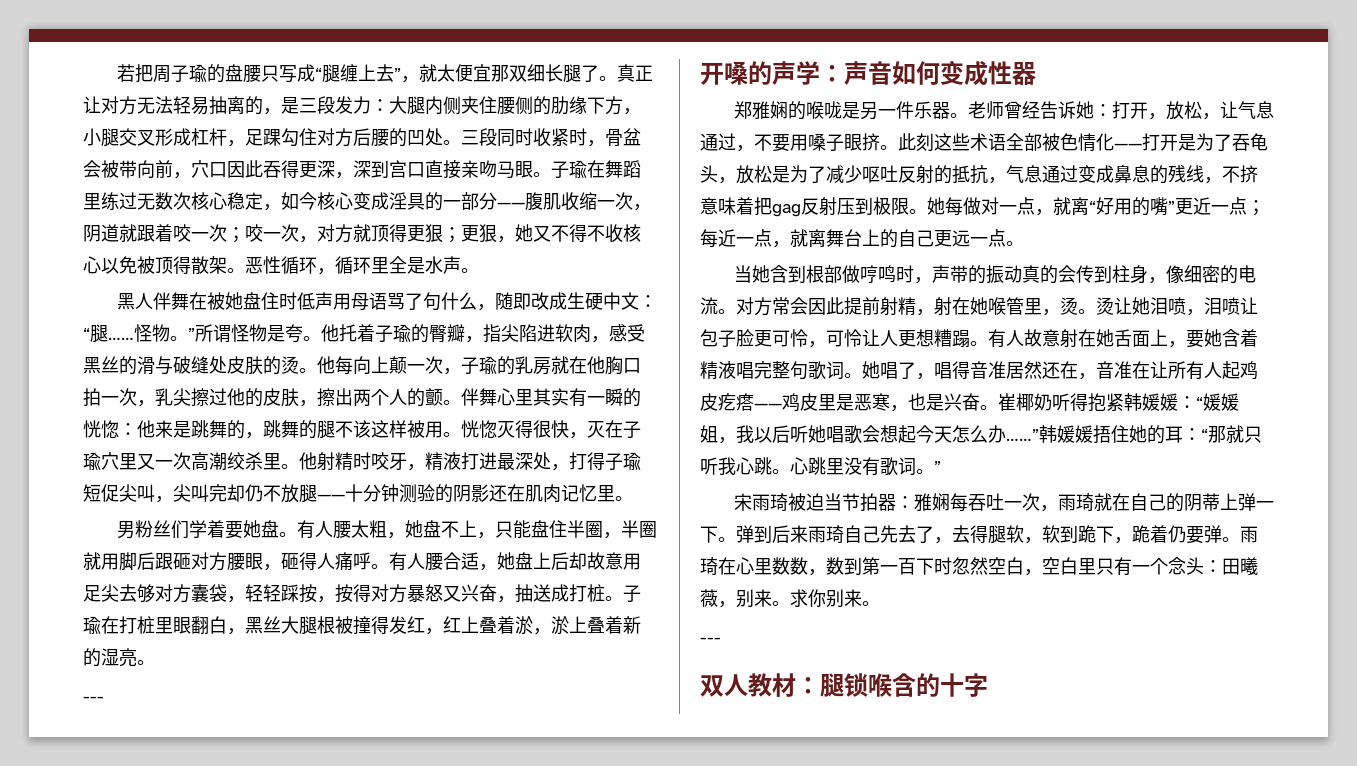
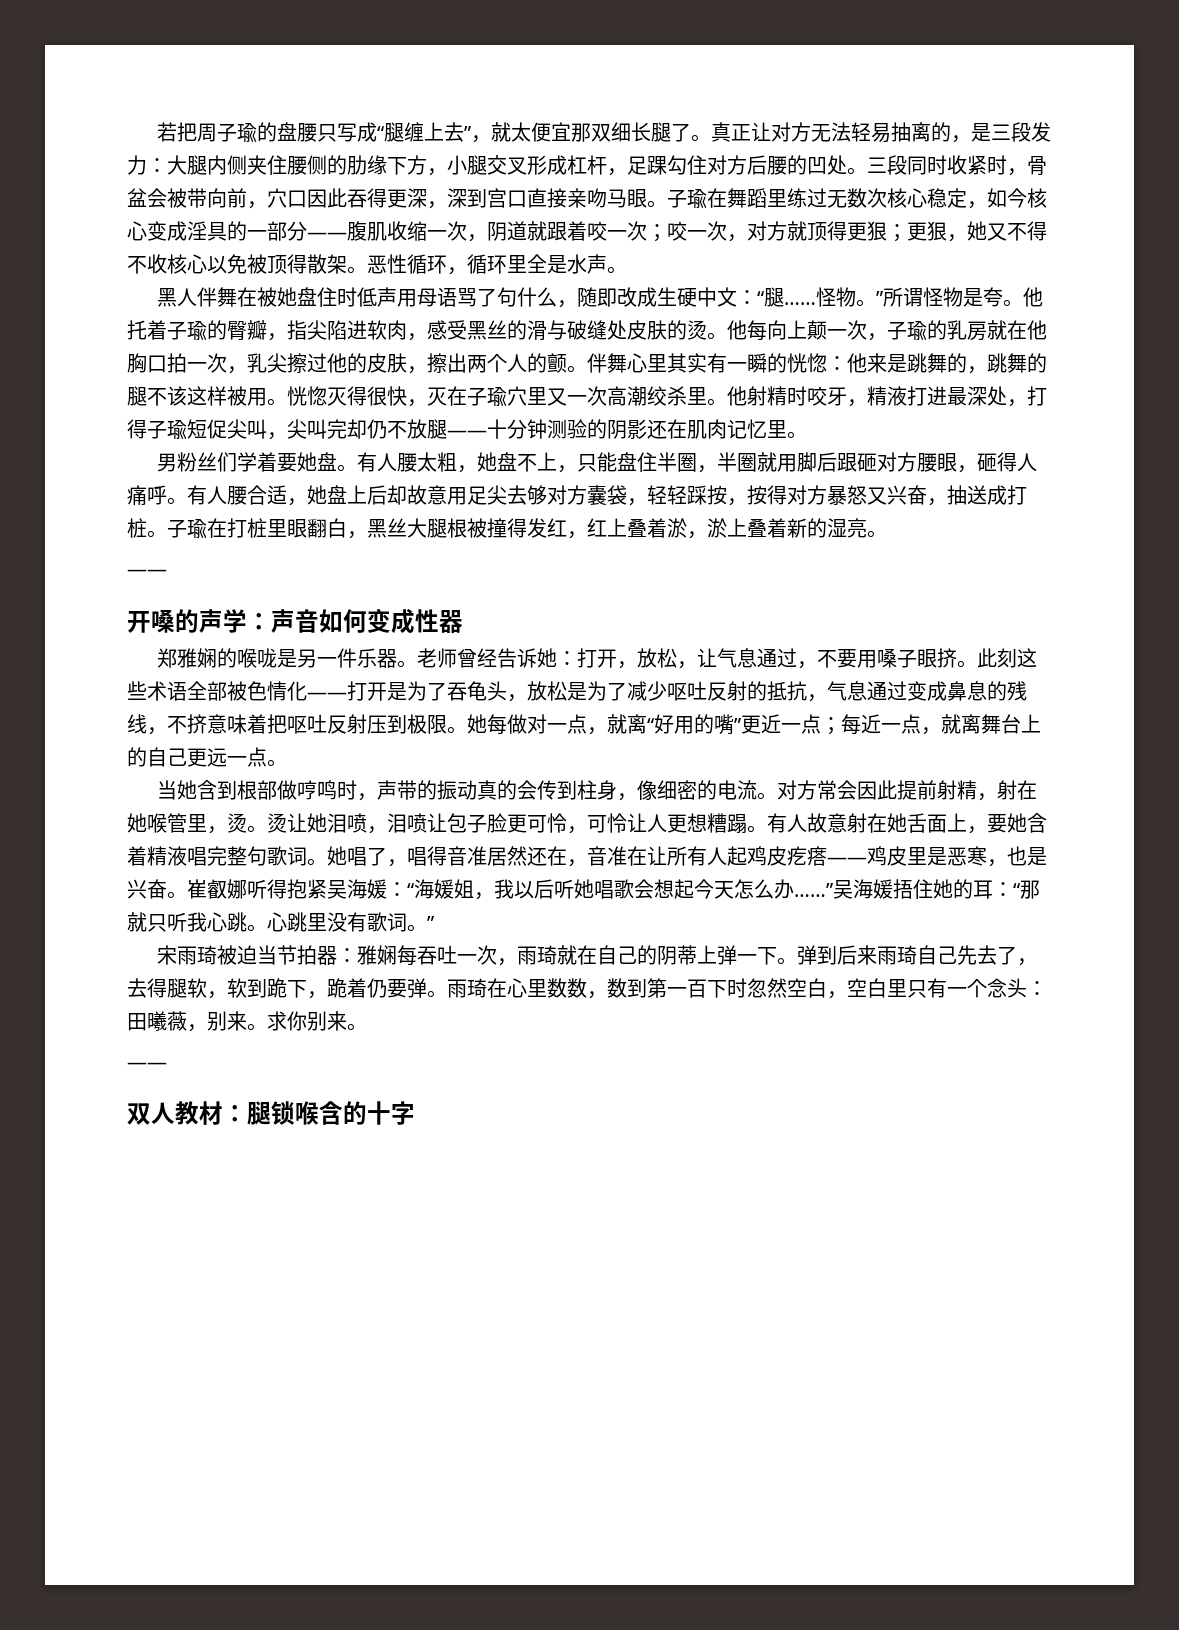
[83,696,104,702] --- -> [127,569,167,576] ——
[772,204,801,217] gag -> [287,714,327,734] 呕吐
[1016,393,1052,411] 椰奶 -> [207,879,247,899] 叡娜
[1124,393,1160,411] 韩媛 -> [327,879,367,899] 吴海
[1203,393,1221,411] 媛 -> [414,879,434,899] 海
[1039,425,1075,443] 韩媛 -> [833,879,873,899] 吴海
[700,637,721,643] --- -> [127,1062,167,1069] ——

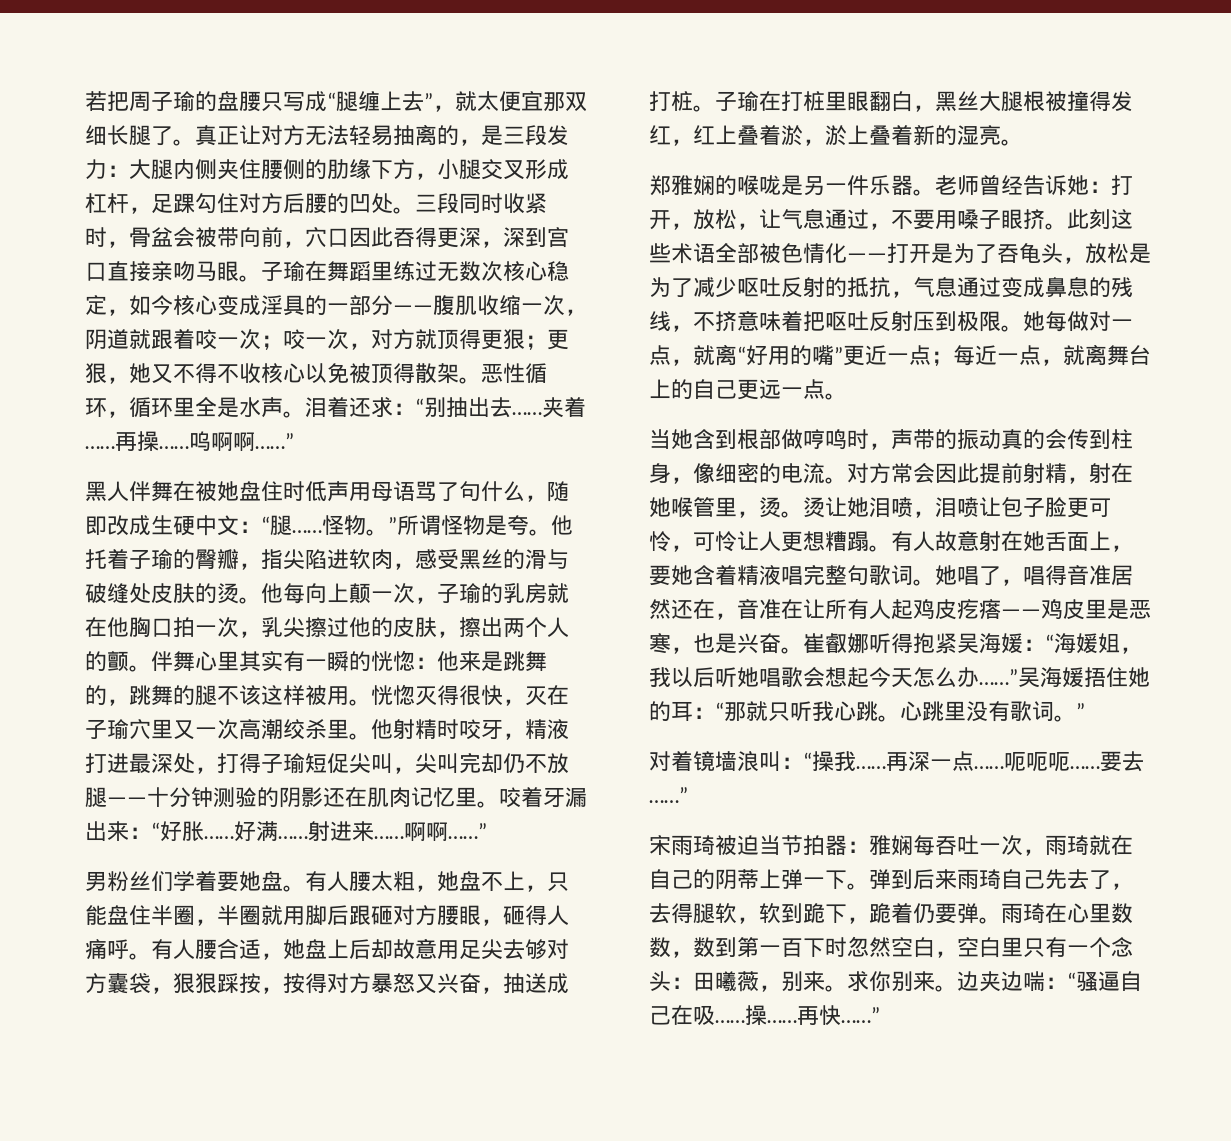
(627, 270) none -> [305,397,586,418] [85,431,294,451] 泪着还求：“别抽出去……夹着……再操……呜啊啊……”
(807, 435) none -> [499,787,587,808] [85,821,487,842] 咬着牙漏出来：“好胀……好满……射进来……啊啊……”
[647,485,687,505] 轻轻 -> [173,973,217,993] 狠狠
[127,569,167,576] [127,608,463,634] // —— // 开嗓的声学：声音如何变成性器 -> (1023, 142) none
(434, 923) none -> [649,751,1144,772] [649,787,688,803] // 对着镜墙浪叫：“操我……再深一点……呃呃呃……要去……”
[127,1062,167,1069] [127,1101,415,1125] // —— // 双人教材：腿锁喉含的十字 -> [957,971,1142,992] [649,1005,880,1025] 边夹边喘：“骚逼自己在吸……操……再快……”

